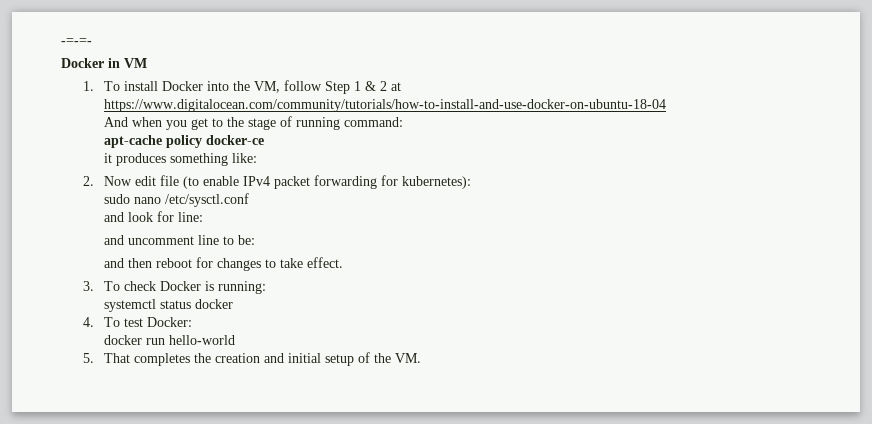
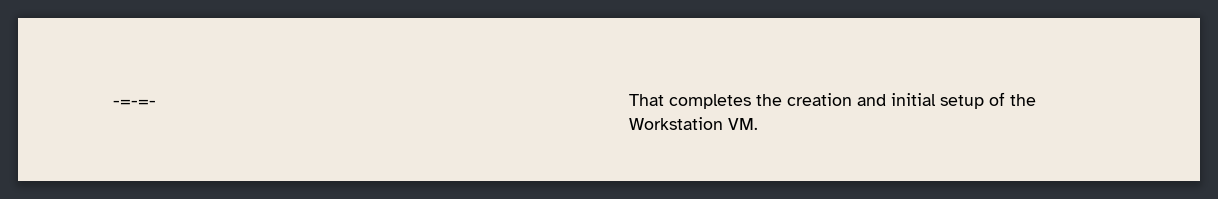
[61,58,147,68] [82,80,402,94] [104,99,667,112] [104,116,404,130] [104,135,265,148] [104,153,258,166] [82,175,472,189] [104,193,250,207] [104,211,204,222] [104,235,256,245] [104,257,344,271] [82,281,267,294] [104,299,234,312] [82,317,193,327] [104,335,236,345] [82,353,94,363] Docker in VM // 1. To install Docker into the VM, follow Step 1 & 2 at https://www.digitalocean.com/community/tutorials/how-to-install-and-use-docker-on-ubuntu-18-04 // And when you get to the stage of running command: // apt-cache policy docker-ce // it produces something like: // 2. Now edit file (to enable IPv4 packet forwarding for kubernetes): // sudo nano /etc/sysctl.conf // and look for line: // and uncomment line to be: // and then reboot for changes to take effect. // 3. To check Docker is running: // systemctl status docker // 4. To test Docker: // docker run hello-world // 5. -> (156, 102) none
(392, 358) none -> [629,117,723,130] Workstation

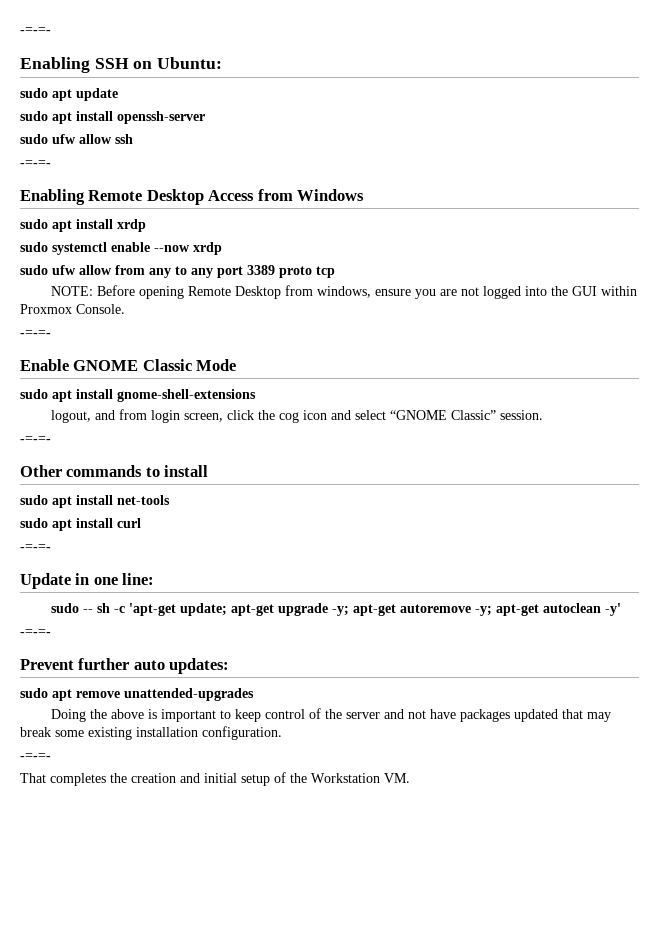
[113,99,156,106] -=-=- -> [20,27,51,34] [20,57,223,73] [20,88,118,101] [20,111,205,124] [20,134,133,144] [20,160,51,167] [20,189,365,205] [20,219,146,232] [20,242,222,255] [20,265,335,278] [51,285,638,299] [20,304,125,314] [20,330,51,337] [20,359,237,371] [20,389,256,402] [51,409,544,423] [20,436,51,443] [20,465,209,477] [20,495,170,508] [20,518,141,531] [20,544,51,551] [20,573,155,589] [51,603,622,616] [20,629,51,636] [20,658,230,674] [20,688,254,701] [51,708,612,722] [20,726,282,740] [20,753,51,760] -=-=- // Enabling SSH on Ubuntu: // sudo apt update // sudo apt install openssh-server // sudo ufw allow ssh // -=-=- // Enabling Remote Desktop Access from Windows // sudo apt install xrdp // sudo systemctl enable --now xrdp // sudo ufw allow from any to any port 3389 proto tcp // NOTE: Before opening Remote Desktop from windows, ensure you are not logged into the GUI within Proxmox Console. // -=-=- // Enable GNOME Classic Mode // sudo apt install gnome-shell-extensions // logout, and from login screen, click the cog icon and select “GNOME Classic” session. // -=-=- // Other commands to install // sudo apt install net-tools // sudo apt install curl // -=-=- // Update in one line: // sudo -- sh -c 'apt-get update; apt-get upgrade -y; apt-get autoremove -y; apt-get autoclean -y' // -=-=- // Prevent further auto updates: // sudo apt remove unattended-upgrades // Doing the above is important to keep control of the server and not have packages updated that may break some existing installation configuration. // -=-=-

